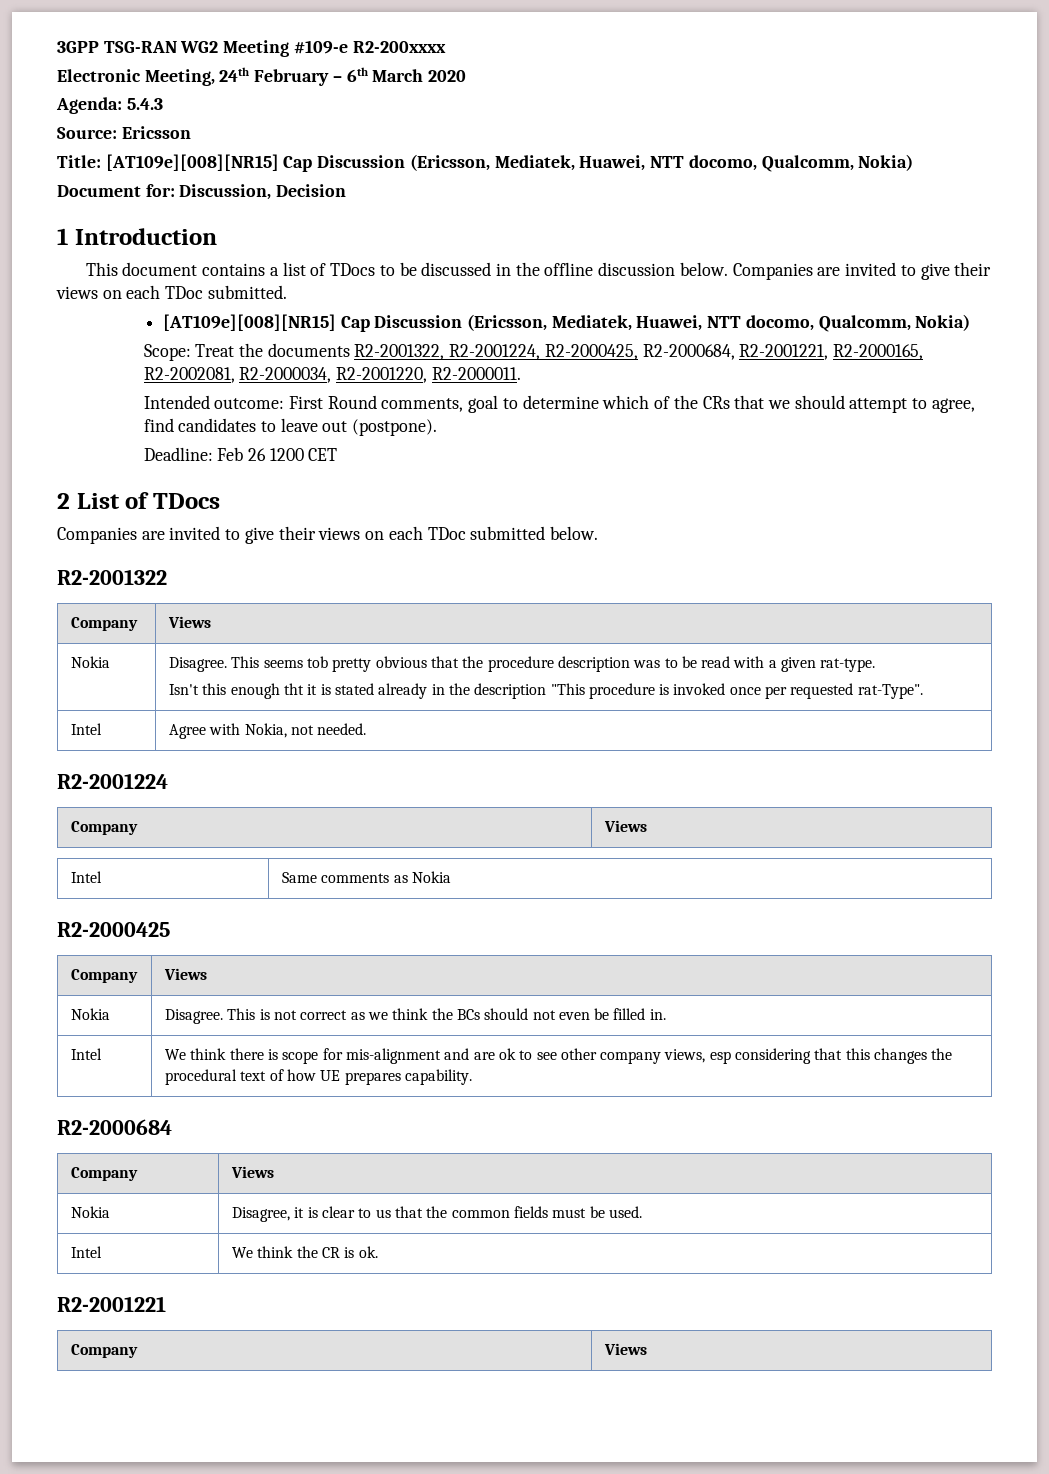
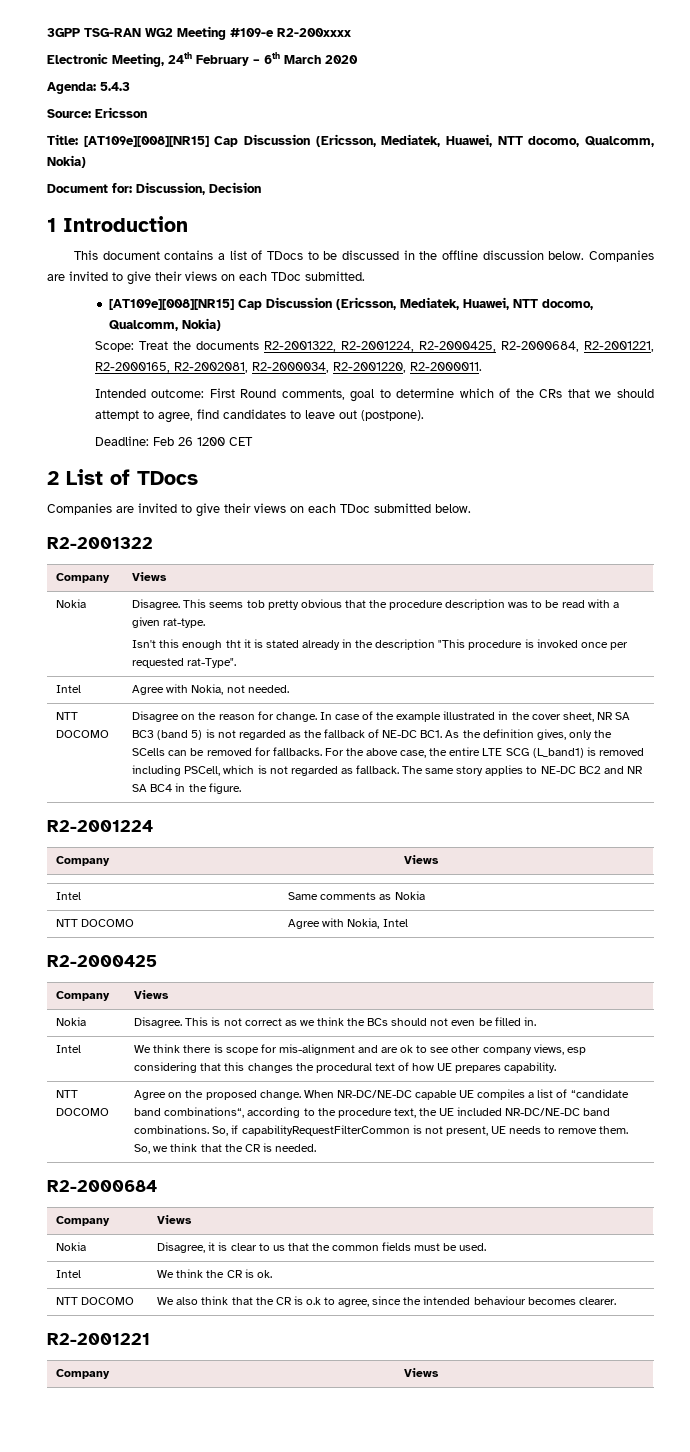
(367, 729) none -> [56,712,79,720] [56,730,110,738] [132,711,631,722] [132,729,613,740] [132,747,644,758] [132,765,643,776] [132,783,241,794] // NTT DOCOMO | Disagree on the reason for change. In case of the example illustrated in the cover sheet, NR SA BC3 (band 5) is not regarded as the fallback of NE-DC BC1. As the definition gives, only the SCells can be removed for fallbacks. For the above case, the entire LTE SCG (L_band1) is removed including PSCell, which is not regarded as fallback. The same story applies to NE-DC BC2 and NR SA BC4 in the figure.
(451, 877) none -> [56,919,135,927] [288,918,408,929] // NTT DOCOMO | Agree with Nokia, Intel
(472, 1077) none -> [56,1090,79,1098] [56,1108,110,1116] [134,1089,629,1100] [134,1107,611,1118] [134,1125,629,1136] [134,1143,316,1154] // NTT DOCOMO | Agree on the proposed change. When NR-DC/NE-DC capable UE compiles a list of “candidate band combinations“, according to the procedure text, the UE included NR-DC/NE-DC band combinations. So, if capabilityRequestFilterCommon is not present, UE needs to remove them. So, we think that the CR is needed.
(378, 1252) none -> [56,1297,135,1305] [157,1296,616,1307] // NTT DOCOMO | We also think that the CR is o.k to agree, since the intended behaviour becomes clearer.

